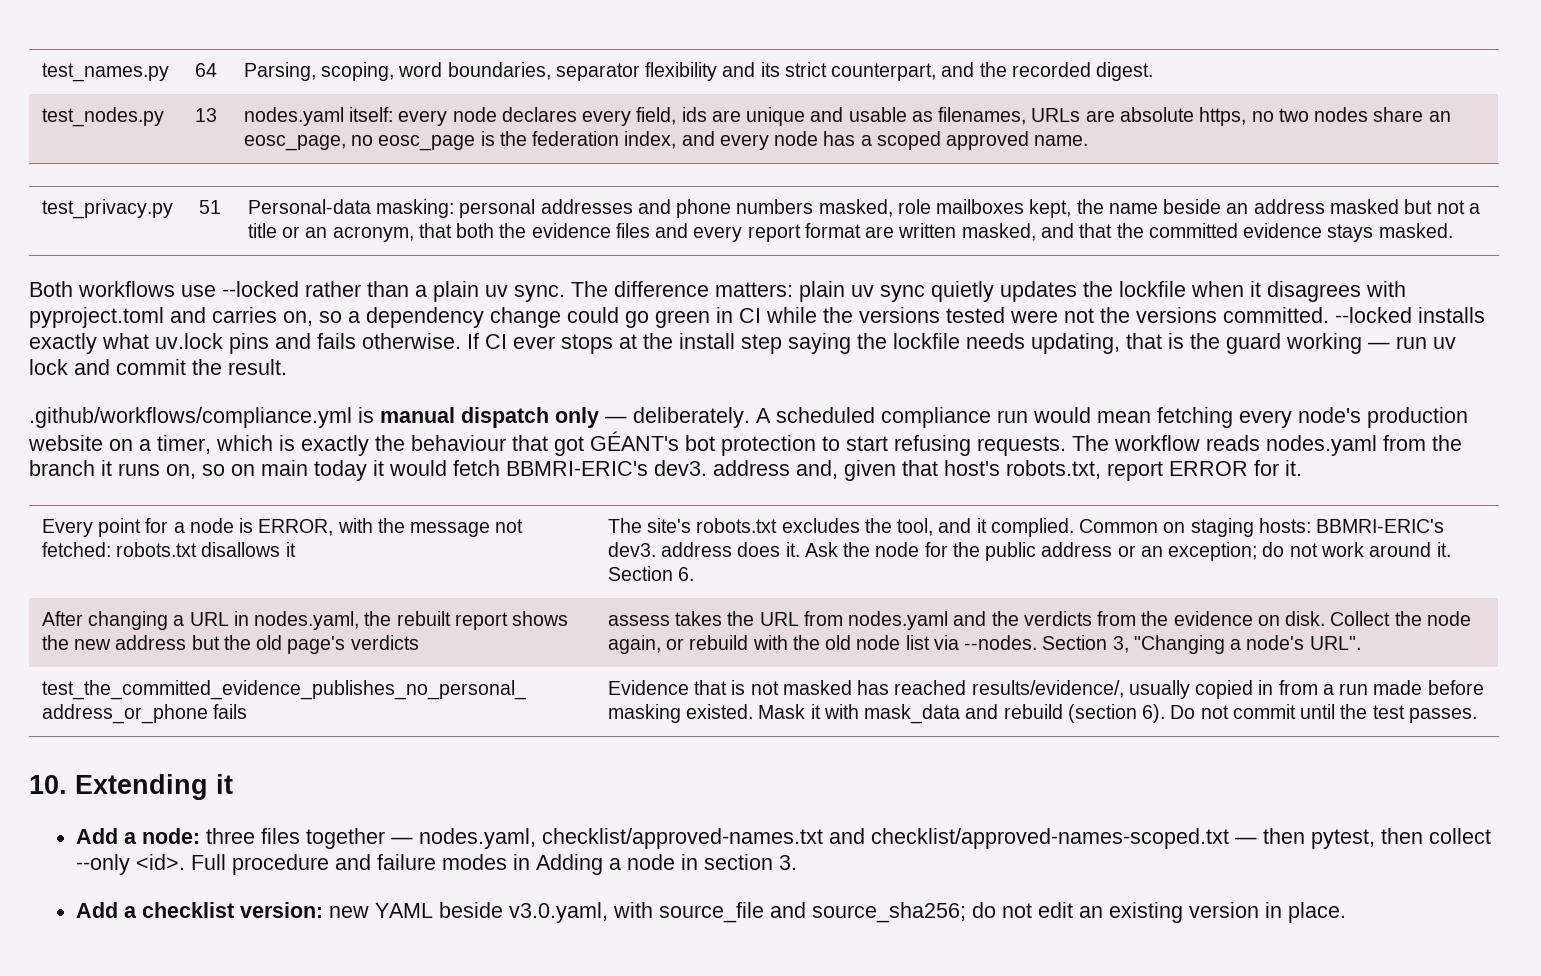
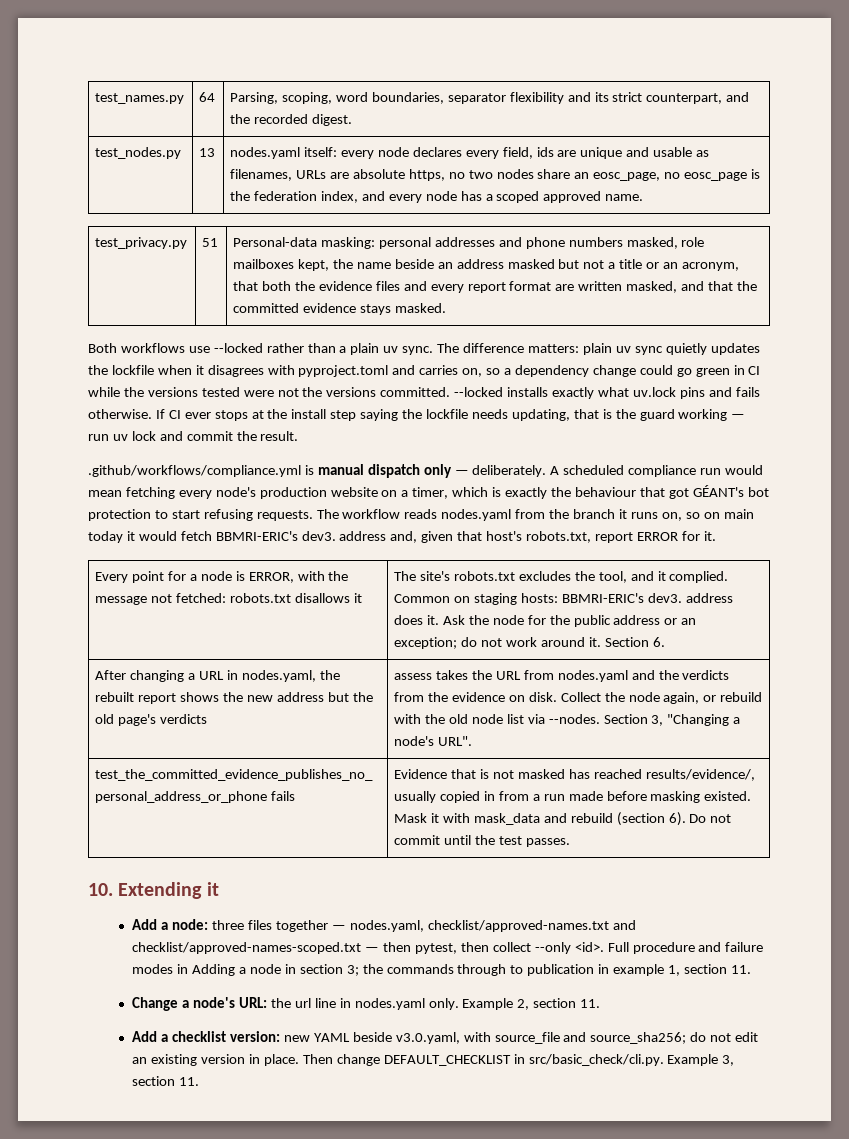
[779,855,798,870] 3. -> [346,964,751,976] [132,997,601,1011] 3; the commands through to publication in example 1, section 11. // Change a node's URL: the url line in nodes.yaml only. Example 2, section 11.
(1347, 912) none -> [302,1054,735,1066] [132,1076,200,1086] Then change DEFAULT_CHECKLIST in src/basic_check/cli.py. Example 3, section 11.

